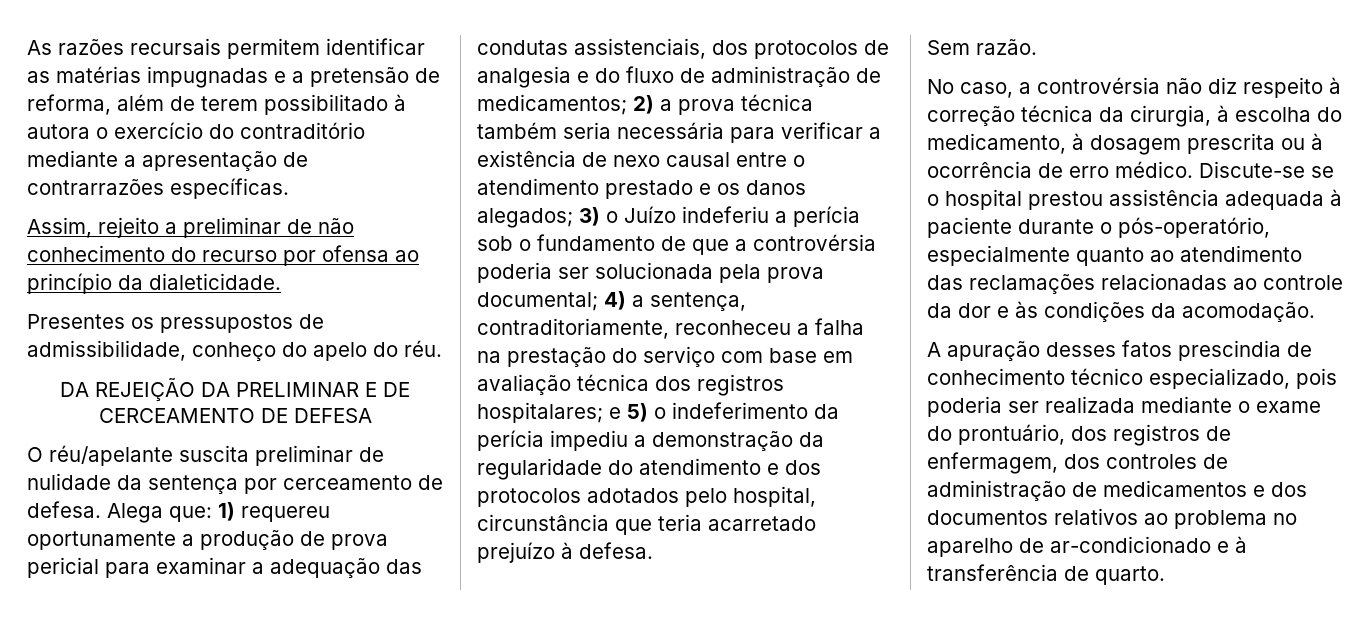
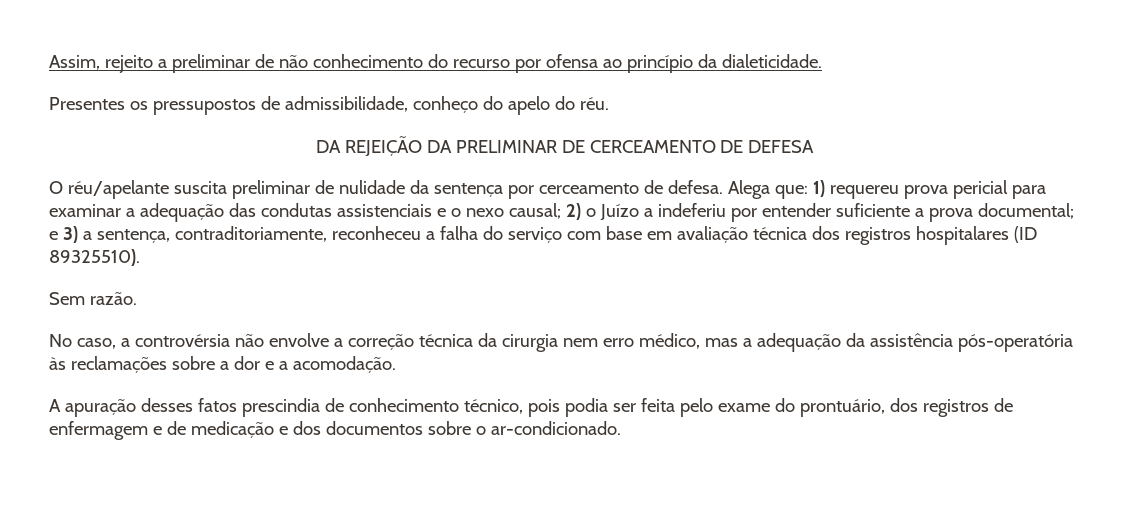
[27,38,425,59] [27,66,440,88] [27,94,406,115] [27,122,365,139] [27,150,308,171] [27,178,289,199] As razões recursais permitem identificar as matérias impugnadas e a pretensão de reforma, além de terem possibilitado à autora o exercício do contraditório mediante a apresentação de contrarrazões específicas. // -> (49, 62) none
[365,382,377,397] E -> (557, 146) none
[27,530,325,550] oportunamente a produção de -> (899, 192) none
[574,38,889,59] [477,66,881,88] [477,94,813,115] [477,122,881,143] [477,150,805,167] [477,178,806,199] [477,206,860,228] [477,234,876,255] [477,262,824,283] [477,291,626,311] assistenciais, dos protocolos de analgesia e do fluxo de administração de medicamentos; 2) a prova técnica também seria necessária para verificar a existência de nexo causal entre o atendimento prestado e os danos alegados; 3) o Juízo indeferiu a perícia sob o fundamento de que a controvérsia poderia ser solucionada pela prova documental; 4) -> [336,203,1074,222] [49,226,78,243] assistenciais e o nexo causal; 2) o Juízo a indeferiu por entender suficiente a prova documental; e 3)
[477,347,606,367] na prestação -> (478, 233) none
[477,402,839,423] [477,430,824,451] [477,458,821,480] [477,486,816,507] [477,514,816,535] [477,542,653,563] hospitalares; e 5) o indeferimento da perícia impediu a demonstração da regularidade do atendimento e dos protocolos adotados pelo hospital, circunstância que teria acarretado prejuízo à defesa. -> [915,226,1037,245] [49,249,140,266] hospitalares (ID 89325510).
[1208,77,1341,98] [927,105,1342,127] [927,133,1323,155] [927,161,1334,178] [927,189,1342,210] [927,217,1270,238] [927,245,1302,266] [927,273,1343,294] [927,301,1176,322] diz respeito à correção técnica da cirurgia, à escolha do medicamento, à dosagem prescrita ou à ocorrência de erro médico. Discute-se se o hospital prestou assistência adequada à paciente durante o pós-operatório, especialmente quanto ao atendimento das reclamações relacionadas ao controle da dor e às condições da -> [268,333,1073,352] [49,356,288,373] envolve a correção técnica da cirurgia nem erro médico, mas a adequação da assistência pós-operatória às reclamações sobre a dor e a
[1071,368,1337,389] [927,396,1250,417] técnico especializado, pois poderia ser realizada mediante o -> [463,398,713,417] técnico, pois podia ser feita pelo
[927,452,1228,474] [927,480,1307,501] [927,508,1297,529] [927,536,1247,557] [927,564,1165,585] enfermagem, dos controles de administração de medicamentos e dos documentos relativos ao problema no aparelho de ar-condicionado e à transferência de quarto. -> [49,421,621,440] enfermagem e de medicação e dos documentos sobre o ar-condicionado.

